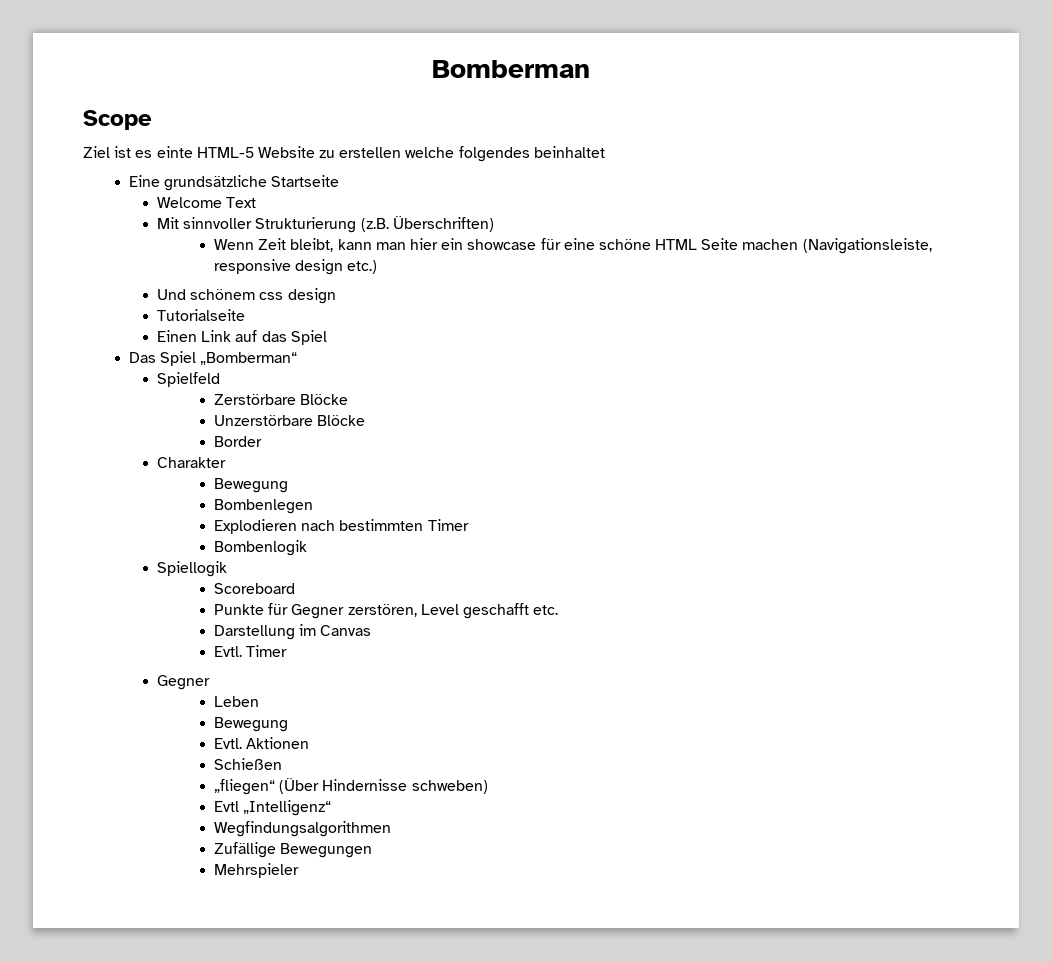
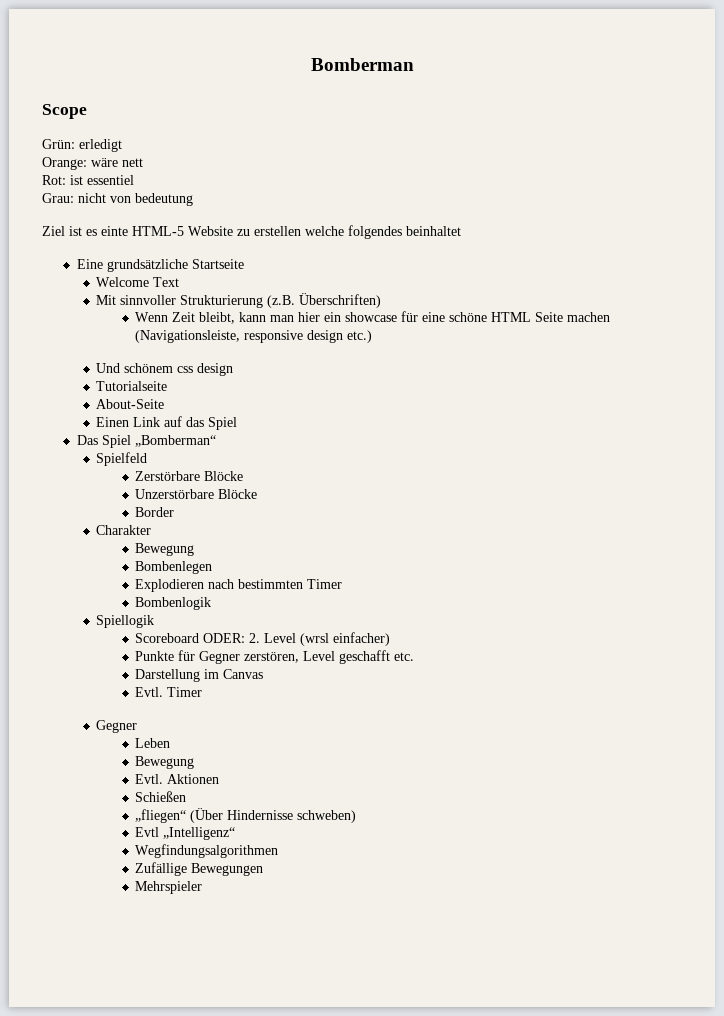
(152, 120) none -> [42,139,122,152] [42,157,143,170] [42,175,134,185] [42,193,193,206] // Grün: erledigt // Orange: wäre nett // Rot: ist essentiel // Grau: nicht von bedeutung
(246, 315) none -> [96,399,165,409] // About-Seite
(296, 588) none -> [203,632,391,646] ODER: 2. Level (wrsl einfacher)

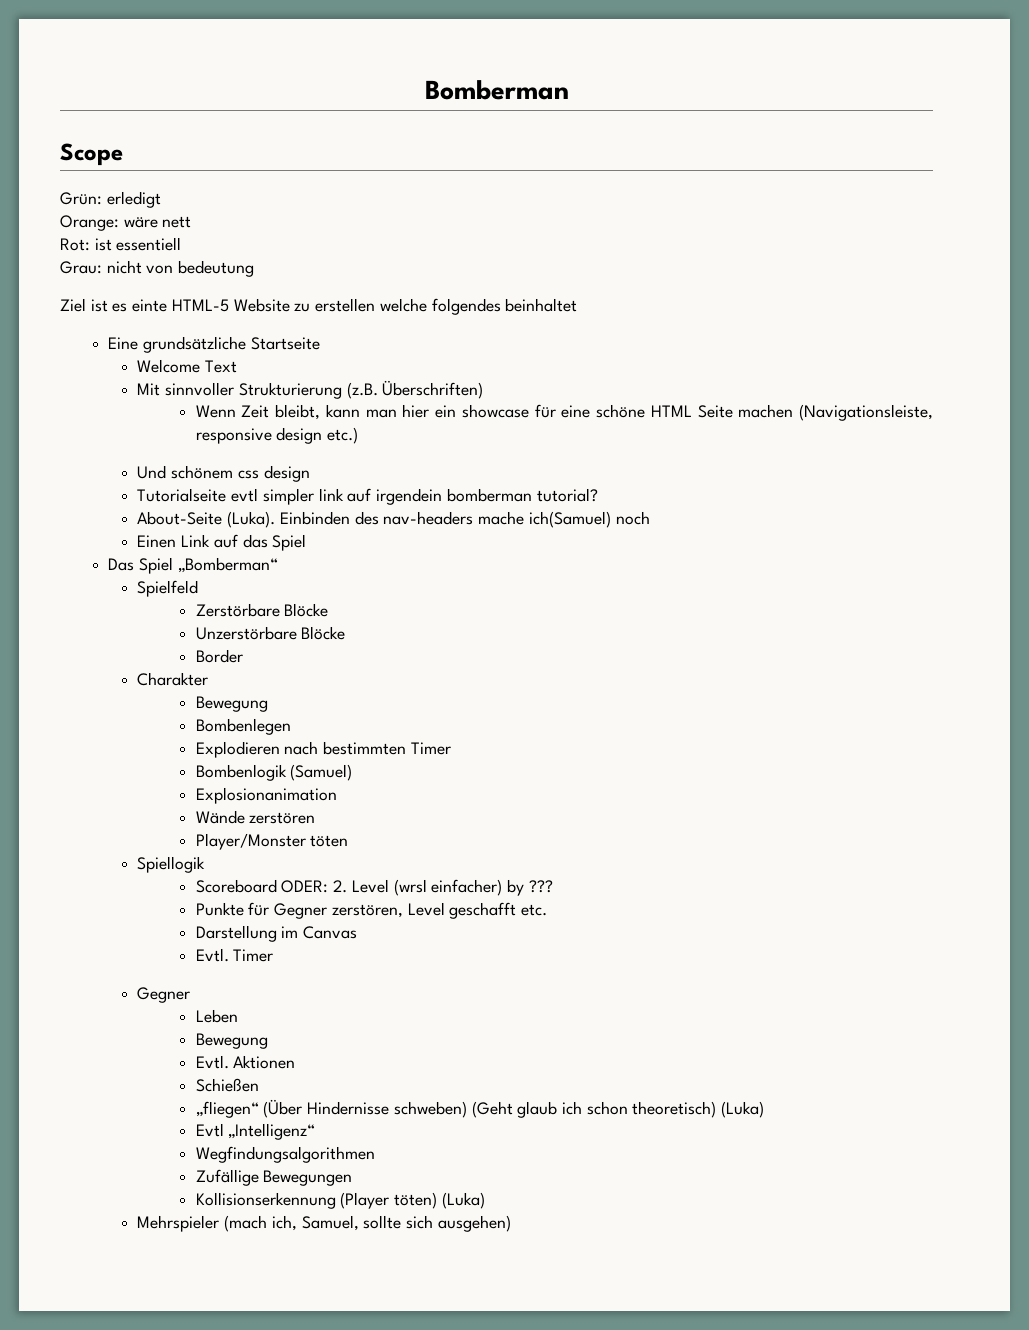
[87,175,134,185] essentiel -> [116,237,182,251] essentiell
[96,399,165,409] // About-Seite -> [231,488,598,505] [137,511,650,528] evtl simpler link auf irgendein bomberman tutorial? // About-Seite (Luka). Einbinden des nav-headers mache ich(Samuel) noch
(212, 603) none -> [290,764,353,781] [195,787,337,804] [195,810,316,824] [195,833,349,850] (Samuel) // Explosionanimation // Wände zerstören // Player/Monster töten
(391, 639) none -> [507,879,553,896] by ???
(357, 816) none -> [471,1101,765,1118] (Geht glaub ich schon theoretisch) (Luka)
[135,881,203,894] Mehrspieler -> [195,1192,485,1209] [137,1215,511,1232] Kollisionserkennung (Player töten) (Luka) // Mehrspieler (mach ich, Samuel, sollte sich ausgehen)

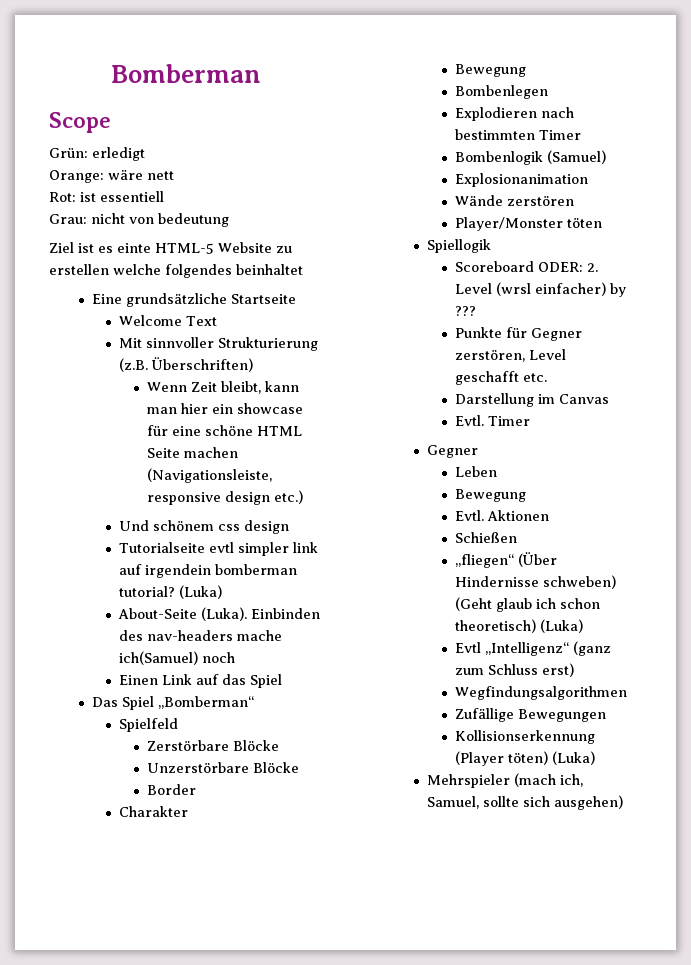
(598, 495) none -> [179,585,223,599] (Luka)
(316, 1131) none -> [573,641,612,656] [455,663,575,677] (ganz zum Schluss erst)

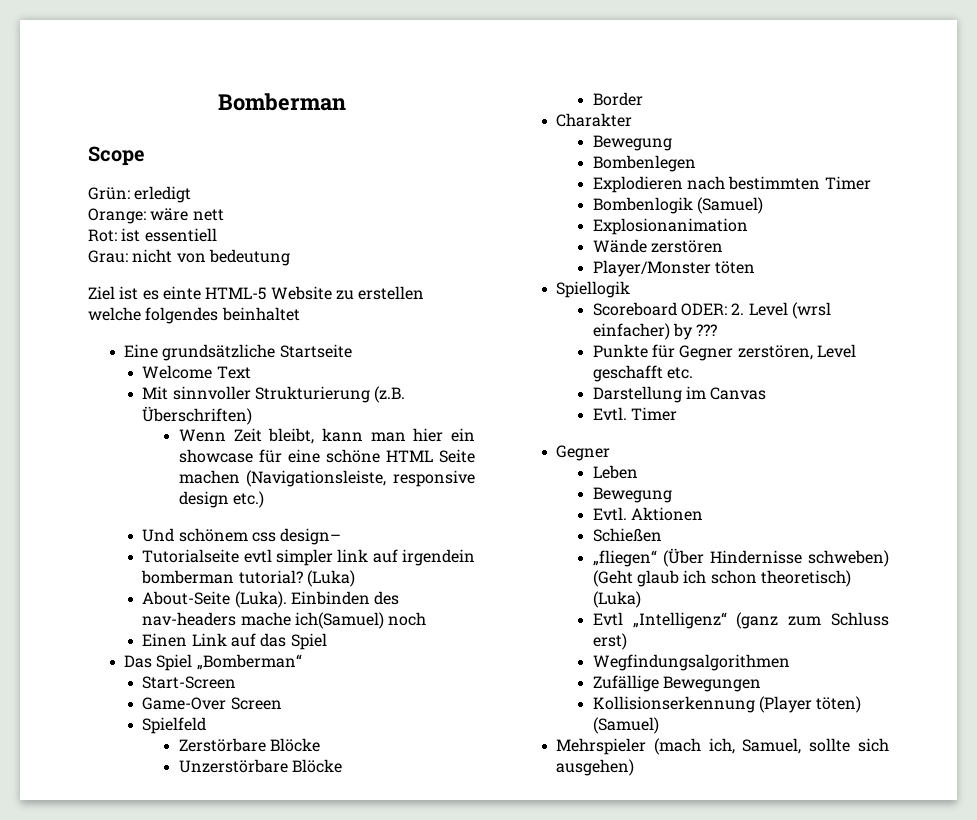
[244,520,290,534] design -> [280,528,342,545] design–
(255, 702) none -> [142,676,237,689] [142,697,282,710] // Start-Screen // Game-Over Screen
[552,751,596,765] (Luka) -> [592,717,659,734] (Samuel)

